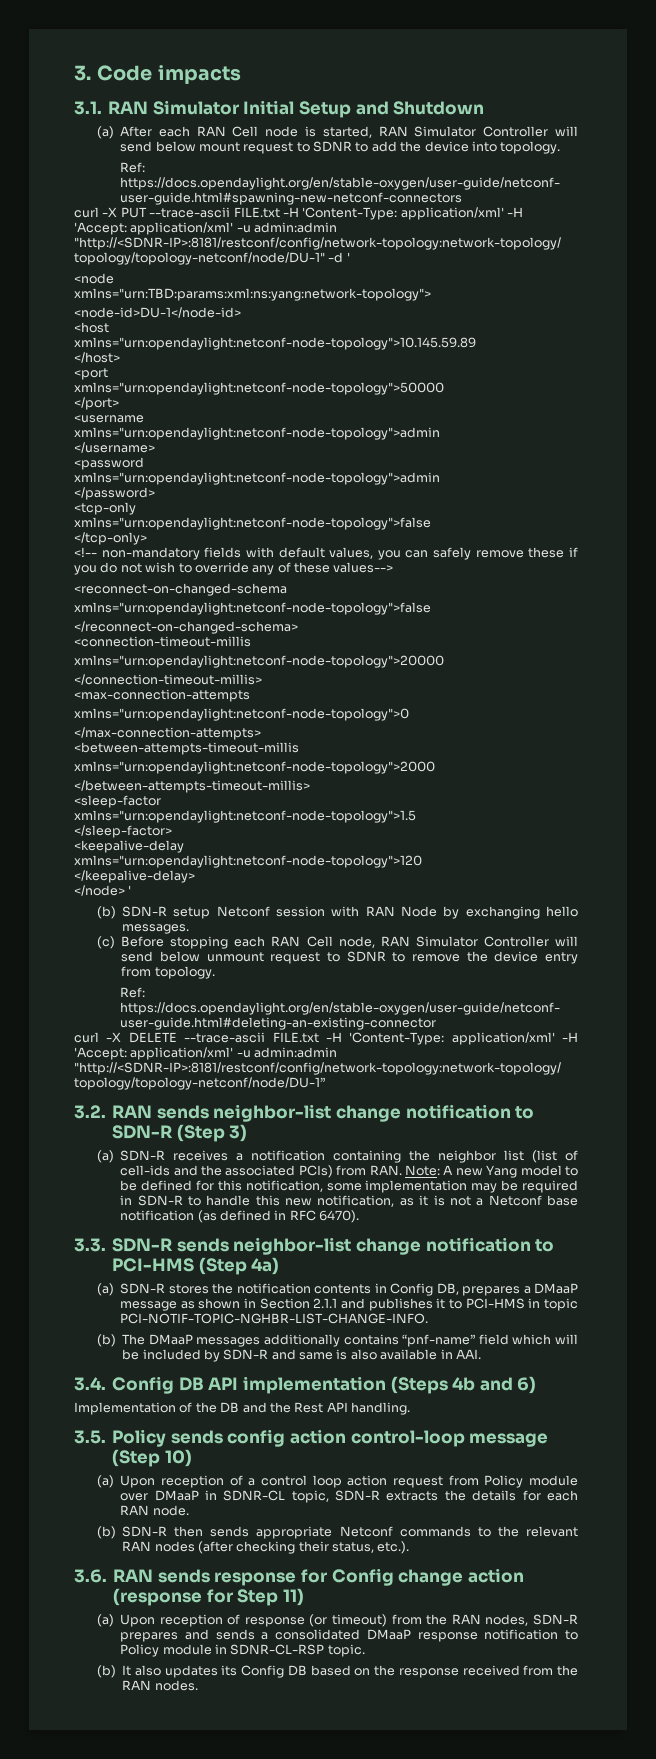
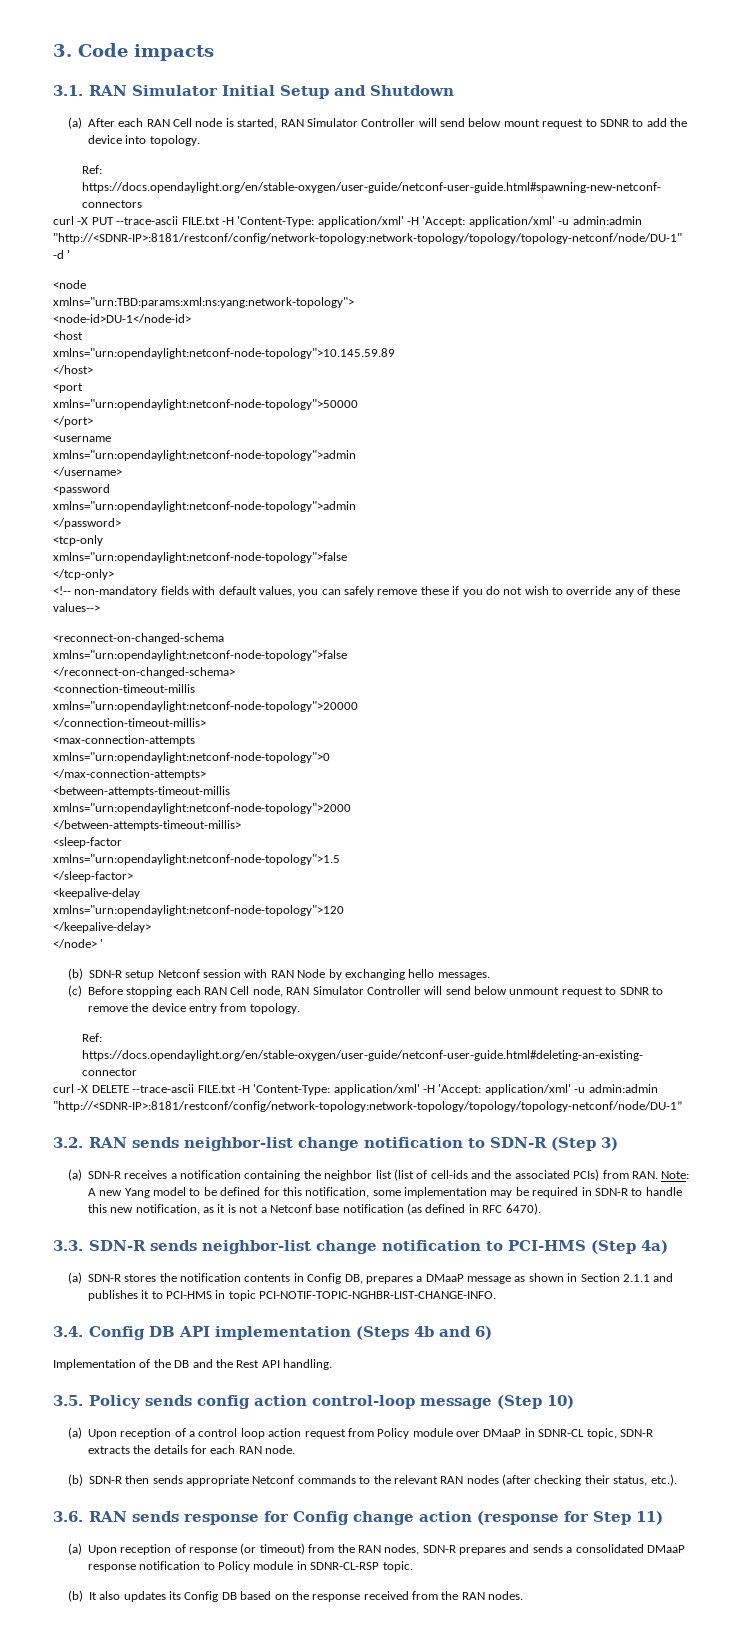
[96,1334,578,1347] [122,1349,481,1362] // (b) The DMaaP messages additionally contains “pnf-name” field which will be included by SDN-R and same is also available in AAI. -> (497, 1295) none

